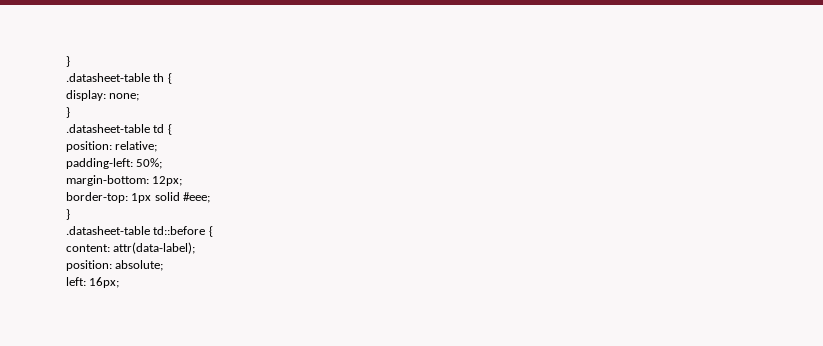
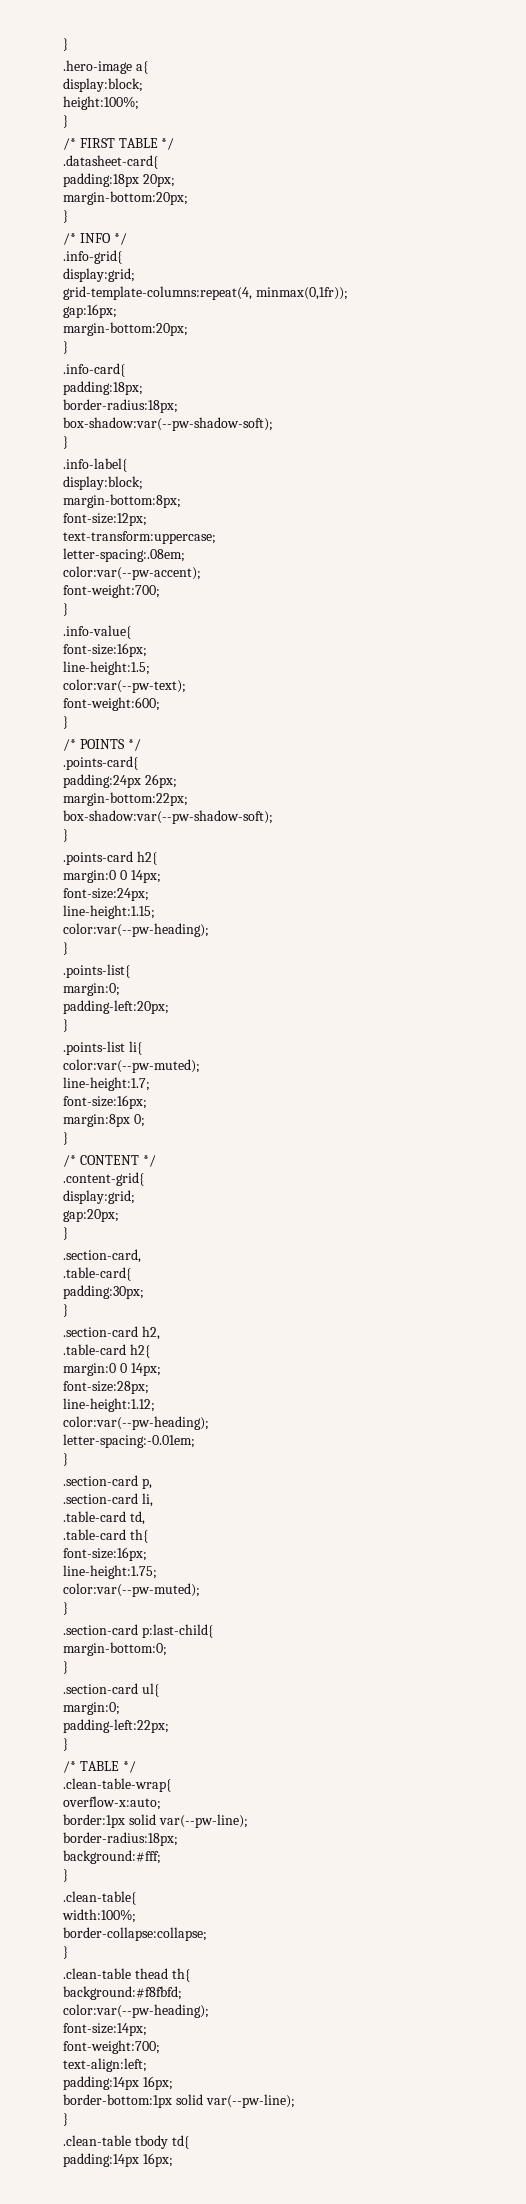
[66,56,70,67] [66,73,172,84] [66,90,140,101] [66,107,70,118] [66,124,172,135] [66,141,158,152] [66,158,163,169] [66,175,183,186] [66,192,211,203] [66,209,70,220] [66,226,213,237] [66,242,196,254] [66,260,164,271] [66,277,86,286] } // .datasheet-table th { // display: none; // } // .datasheet-table td { // position: relative; // padding-left: 50%; // margin-bottom: 12px; // border-top: 1px solid #eee; // } // .datasheet-table td::before { // content: attr(data-label); // position: absolute; // left: -> [63,38,68,51] [63,60,148,74] [63,78,143,92] [63,96,139,110] [63,115,68,128] [63,138,175,150] [63,155,158,169] [63,173,175,187] [63,191,188,205] [63,210,68,223] [63,233,127,245] [63,250,122,264] [63,268,135,282] [63,286,348,300] [63,304,117,318] [63,322,188,336] [63,341,68,354] [63,363,125,377] [63,381,143,395] [63,399,178,413] [63,417,273,431] [63,436,68,449] [63,458,127,472] [63,476,143,490] [63,494,181,508] [63,513,147,526] [63,531,216,544] [63,548,185,562] [63,566,201,580] [63,584,160,598] [63,603,68,616] [63,625,131,639] [63,643,147,657] [63,661,150,675] [63,679,186,693] [63,697,160,711] [63,716,68,729] [63,739,141,751] [63,756,138,770] [63,774,177,788] [63,792,188,806] [63,810,273,824] [63,829,68,842] [63,851,157,865] [63,870,161,883] [63,888,149,901] [63,905,155,919] [63,923,209,937] [63,942,68,955] [63,964,130,978] [63,983,120,996] [63,1000,169,1014] [63,1019,68,1032] [63,1041,142,1055] [63,1059,200,1073] [63,1077,150,1091] [63,1095,147,1109] [63,1114,145,1127] [63,1132,68,1145] [63,1155,156,1167] [63,1172,144,1186] [63,1190,135,1204] [63,1209,119,1222] [63,1227,68,1240] [63,1249,141,1263] [63,1267,131,1281] [63,1285,144,1299] [63,1304,68,1317] [63,1326,160,1340] [63,1344,150,1358] [63,1363,161,1376] [63,1381,149,1394] [63,1398,155,1412] [63,1416,209,1430] [63,1434,195,1448] [63,1453,68,1466] [63,1475,152,1489] [63,1493,153,1507] [63,1511,145,1525] [63,1529,148,1543] [63,1547,147,1561] [63,1565,157,1579] [63,1583,200,1597] [63,1602,68,1615] [63,1624,213,1638] [63,1642,167,1656] [63,1661,68,1674] [63,1683,159,1697] [63,1702,120,1715] [63,1719,169,1733] [63,1738,68,1751] [63,1761,136,1773] [63,1778,171,1792] [63,1796,161,1810] [63,1814,248,1828] [63,1832,178,1846] [63,1850,161,1864] [63,1869,68,1882] [63,1891,136,1905] [62,1909,136,1923] [63,1927,207,1941] [63,1946,68,1959] [63,1968,190,1982] [63,1986,182,2000] [63,2004,209,2018] [63,2023,147,2036] [63,2040,160,2054] [63,2058,147,2072] [63,2076,173,2090] [63,2094,295,2108] [63,2113,68,2126] [63,2135,189,2149] [63,2153,139,2167] } // .hero-image a{ // display:block; // height:100%; // } // /* FIRST TABLE */ // .datasheet-card{ // padding:18px 20px; // margin-bottom:20px; // } // /* INFO */ // .info-grid{ // display:grid; // grid-template-columns:repeat(4, minmax(0,1fr)); // gap:16px; // margin-bottom:20px; // } // .info-card{ // padding:18px; // border-radius:18px; // box-shadow:var(--pw-shadow-soft); // } // .info-label{ // display:block; // margin-bottom:8px; // font-size:12px; // text-transform:uppercase; // letter-spacing:.08em; // color:var(--pw-accent); // font-weight:700; // } // .info-value{ // font-size:16px; // line-height:1.5; // color:var(--pw-text); // font-weight:600; // } // /* POINTS */ // .points-card{ // padding:24px 26px; // margin-bottom:22px; // box-shadow:var(--pw-shadow-soft); // } // .points-card h2{ // margin:0 0 14px; // font-size:24px; // line-height:1.15; // color:var(--pw-heading); // } // .points-list{ // margin:0; // padding-left:20px; // } // .points-list li{ // color:var(--pw-muted); // line-height:1.7; // font-size:16px; // margin:8px 0; // } // /* CONTENT */ // .content-grid{ // display:grid; // gap:20px; // } // .section-card, // .table-card{ // padding:30px; // } // .section-card h2, // .table-card h2{ // margin:0 0 14px; // font-size:28px; // line-height:1.12; // color:var(--pw-heading); // letter-spacing:-0.01em; // } // .section-card p, // .section-card li, // .table-card td, // .table-card th{ // font-size:16px; // line-height:1.75; // color:var(--pw-muted); // } // .section-card p:last-child{ // margin-bottom:0; // } // .section-card ul{ // margin:0; // padding-left:22px; // } // /* TABLE */ // .clean-table-wrap{ // overflow-x:auto; // border:1px solid var(--pw-line); // border-radius:18px; // background:#fff; // } // .clean-table{ // width:100%; // border-collapse:collapse; // } // .clean-table thead th{ // background:#f8fbfd; // color:var(--pw-heading); // font-size:14px; // font-weight:700; // text-align:left; // padding:14px 16px; // border-bottom:1px solid var(--pw-line); // } // .clean-table tbody td{ // padding:14px

